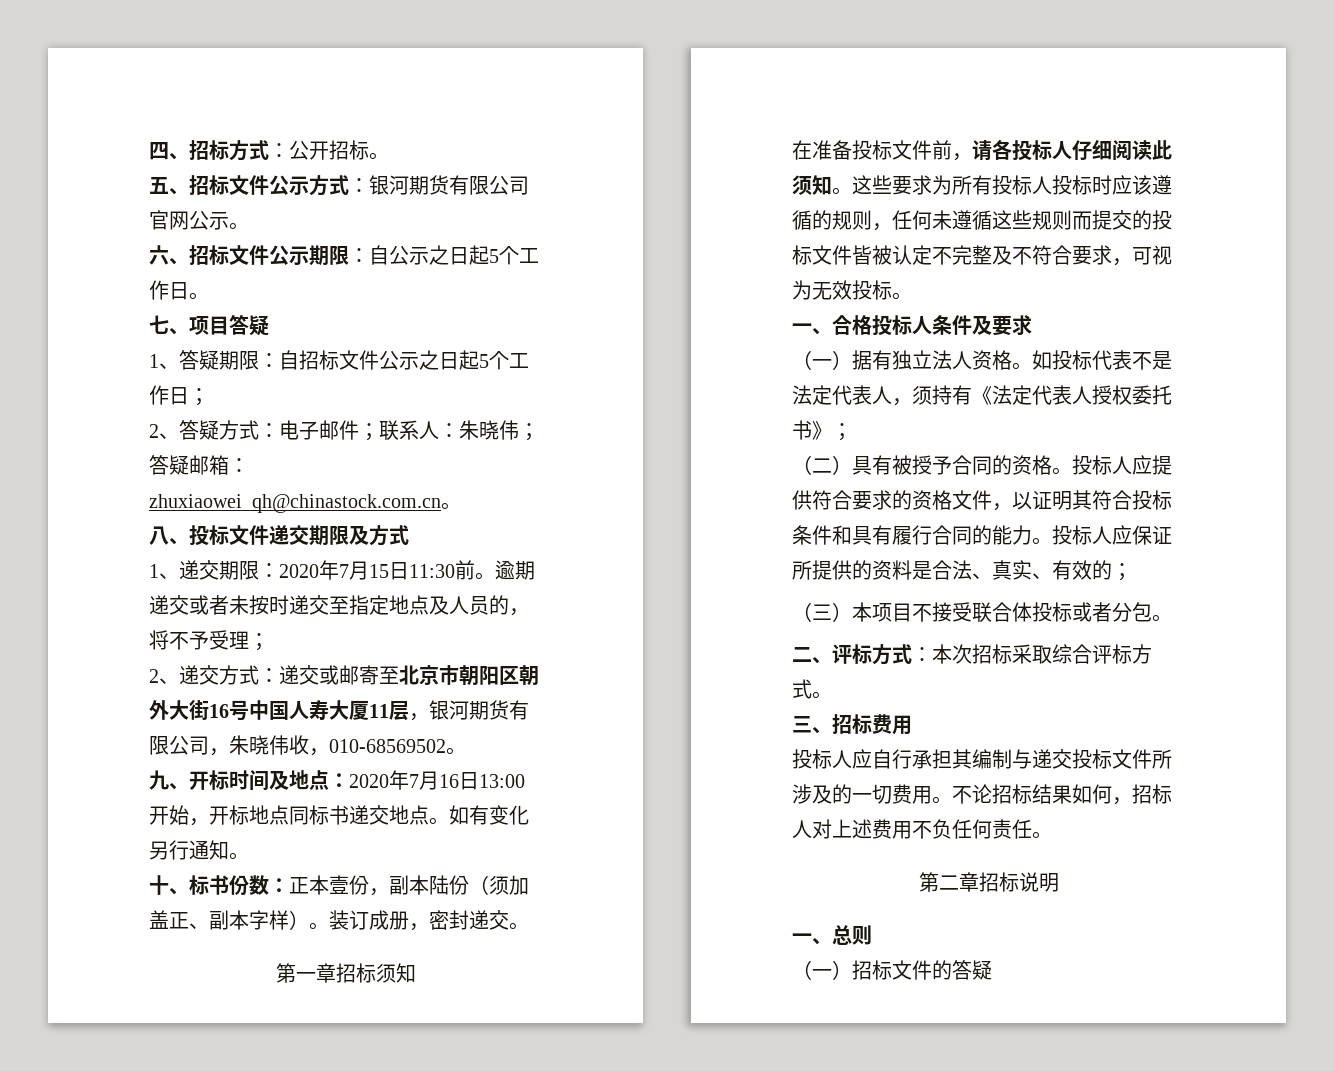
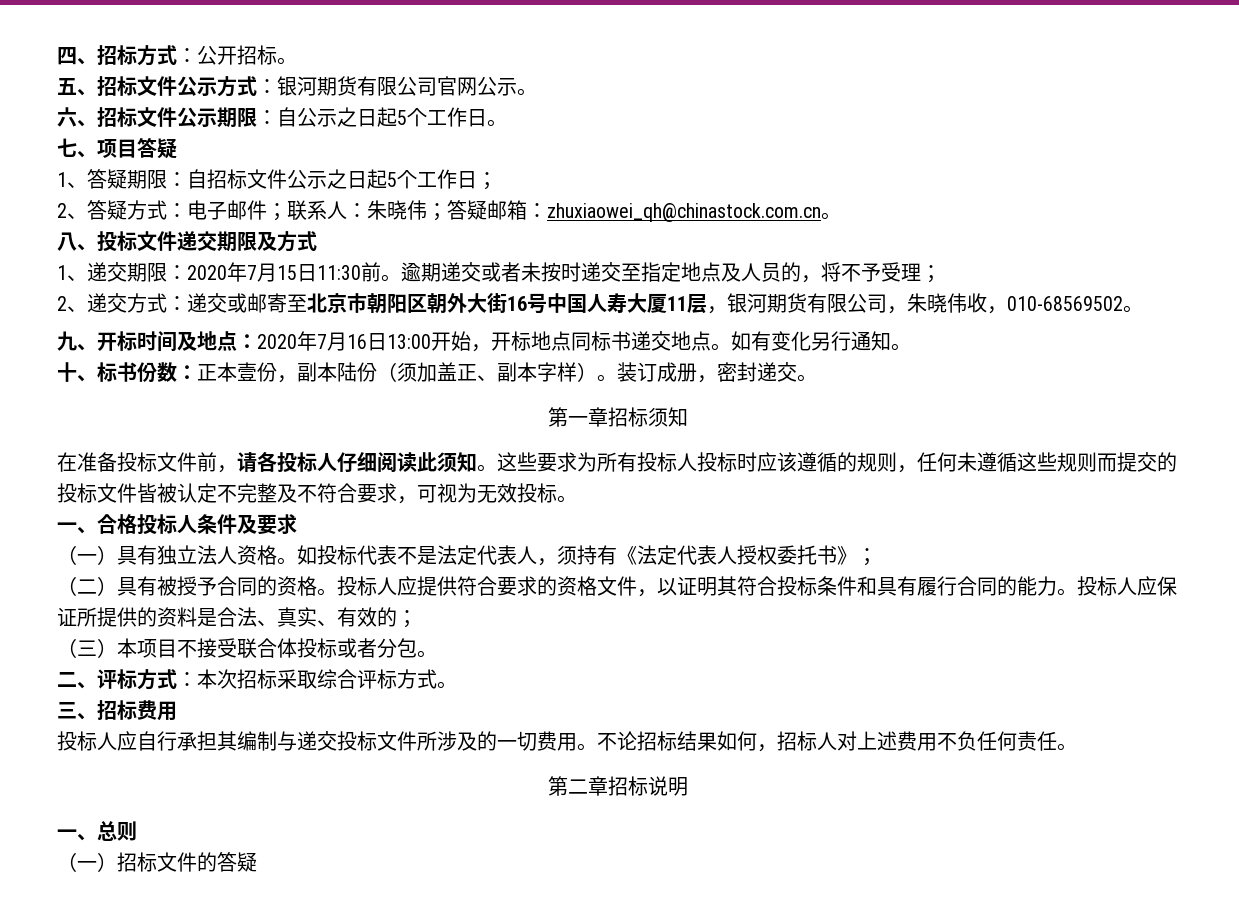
[852,350,872,370] 据 -> [117,546,137,565] 具

